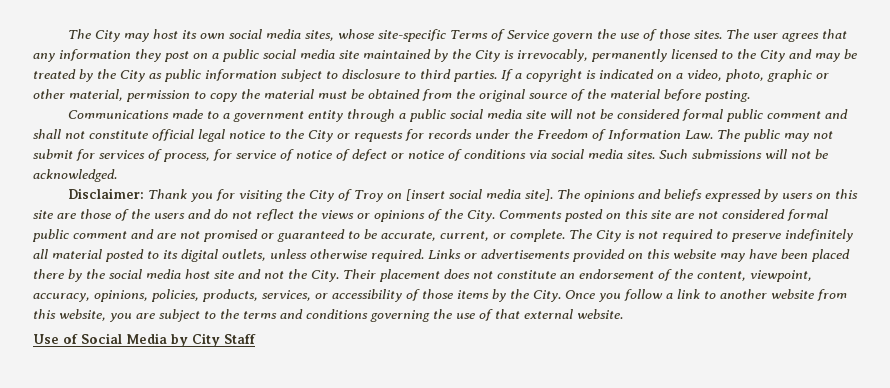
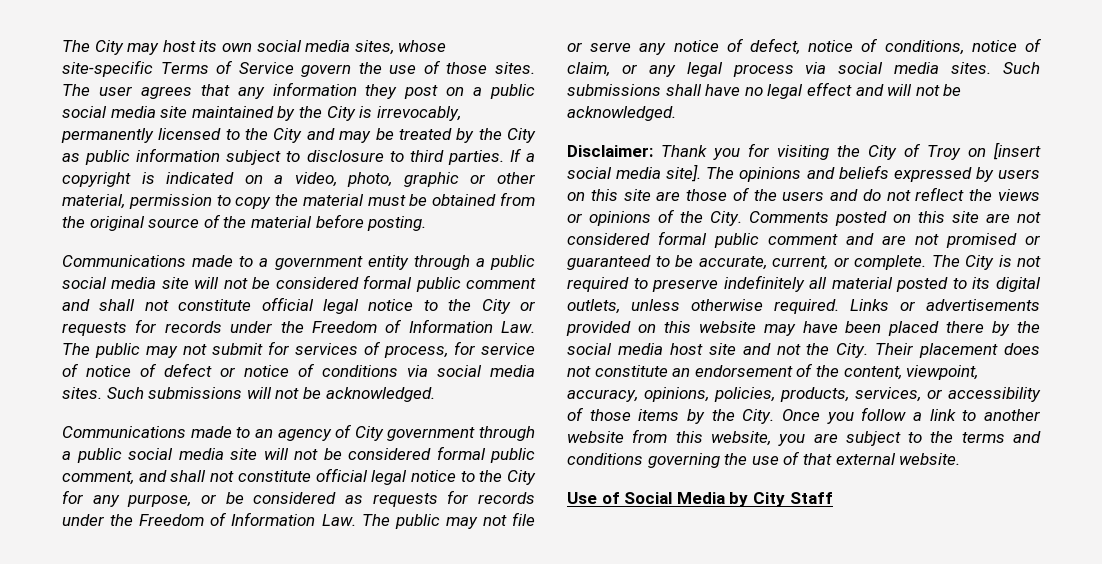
(117, 175) none -> [62,424,535,441] [62,446,535,463] [62,468,536,485] [62,490,535,507] [62,512,536,529] [567,38,1042,55] [567,62,1040,77] [567,82,962,99] [567,106,676,121] // Communications made to an agency of City government through a public social media site will not be considered formal public comment, and shall not constitute official legal notice to the City for any purpose, or be considered as requests for records under the Freedom of Information Law. The public may not file or serve any notice of defect, notice of conditions, notice of claim, or any legal process via social media sites. Such submissions shall have no legal effect and will not be acknowledged.

